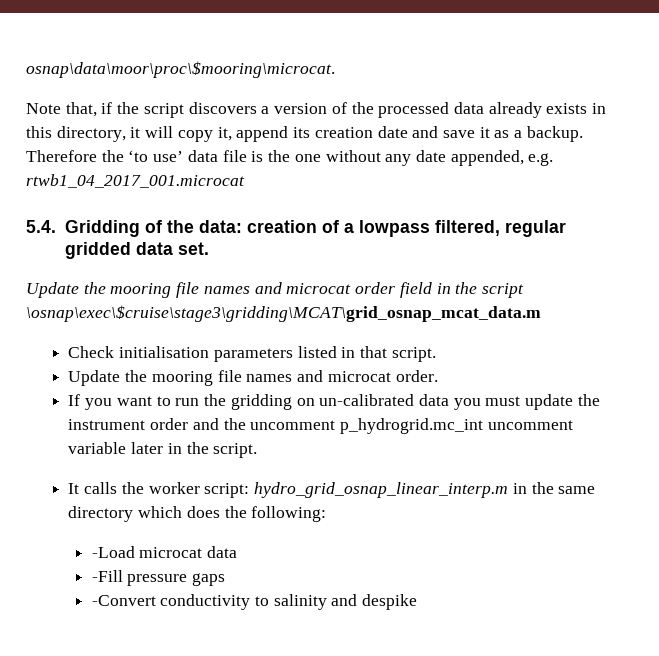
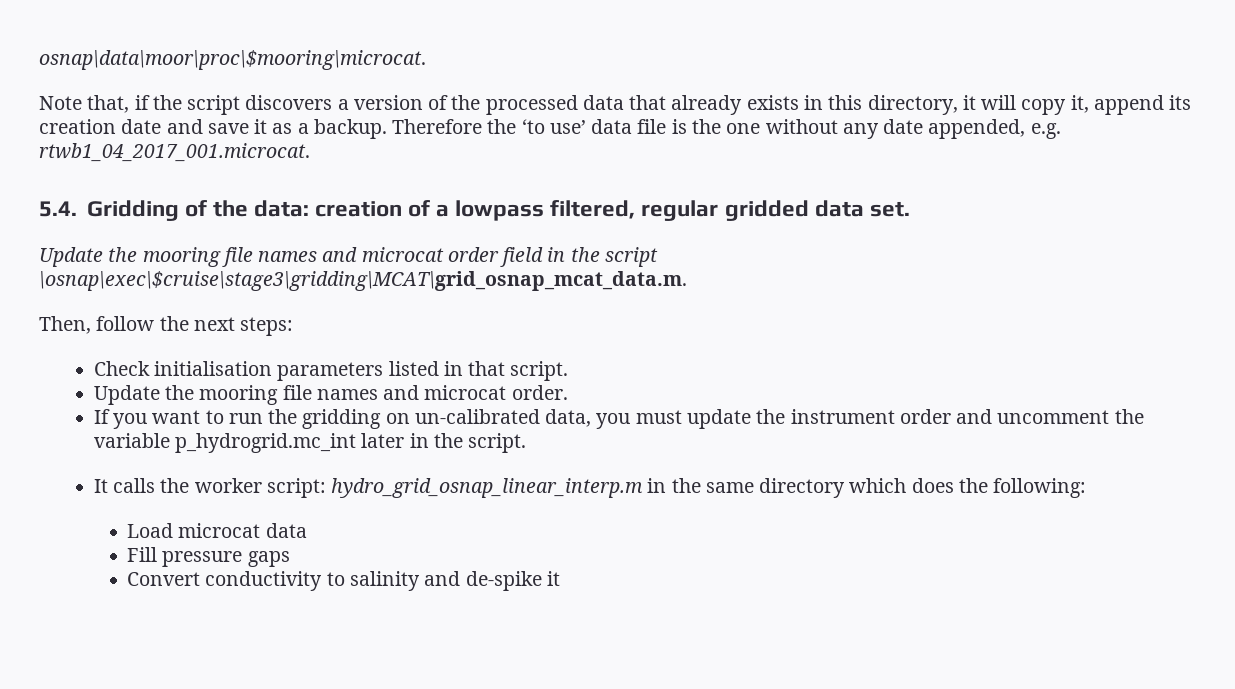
(484, 108) none -> [629,95,667,110] that
[26,174,245,188] rtwb1_04_2017_001.microcat -> [39,143,310,162] rtwb1_04_2017_001.microcat.
[26,305,541,322] \osnap\exec\$cruise\stage3\gridding\MCAT\grid_osnap_mcat_data.m -> [39,271,687,291] [39,316,294,336] \osnap\exec\$cruise\stage3\gridding\MCAT\grid_osnap_mcat_data.m. // Then, follow the next steps:
[418,394,449,406] data -> [545,409,592,427] data,
[223,418,573,434] [68,442,127,454] the uncomment p_hydrogrid.mc_int uncomment variable -> [997,409,1144,424] [93,433,357,453] uncomment the variable p_hydrogrid.mc_int
[91,546,135,558] -Load -> [127,523,174,538] Load
[91,570,123,582] -Fill -> [127,547,158,562] Fill
[91,595,156,606] -Convert -> [127,572,201,586] Convert
[362,594,418,610] despike -> [465,571,560,591] de-spike it

